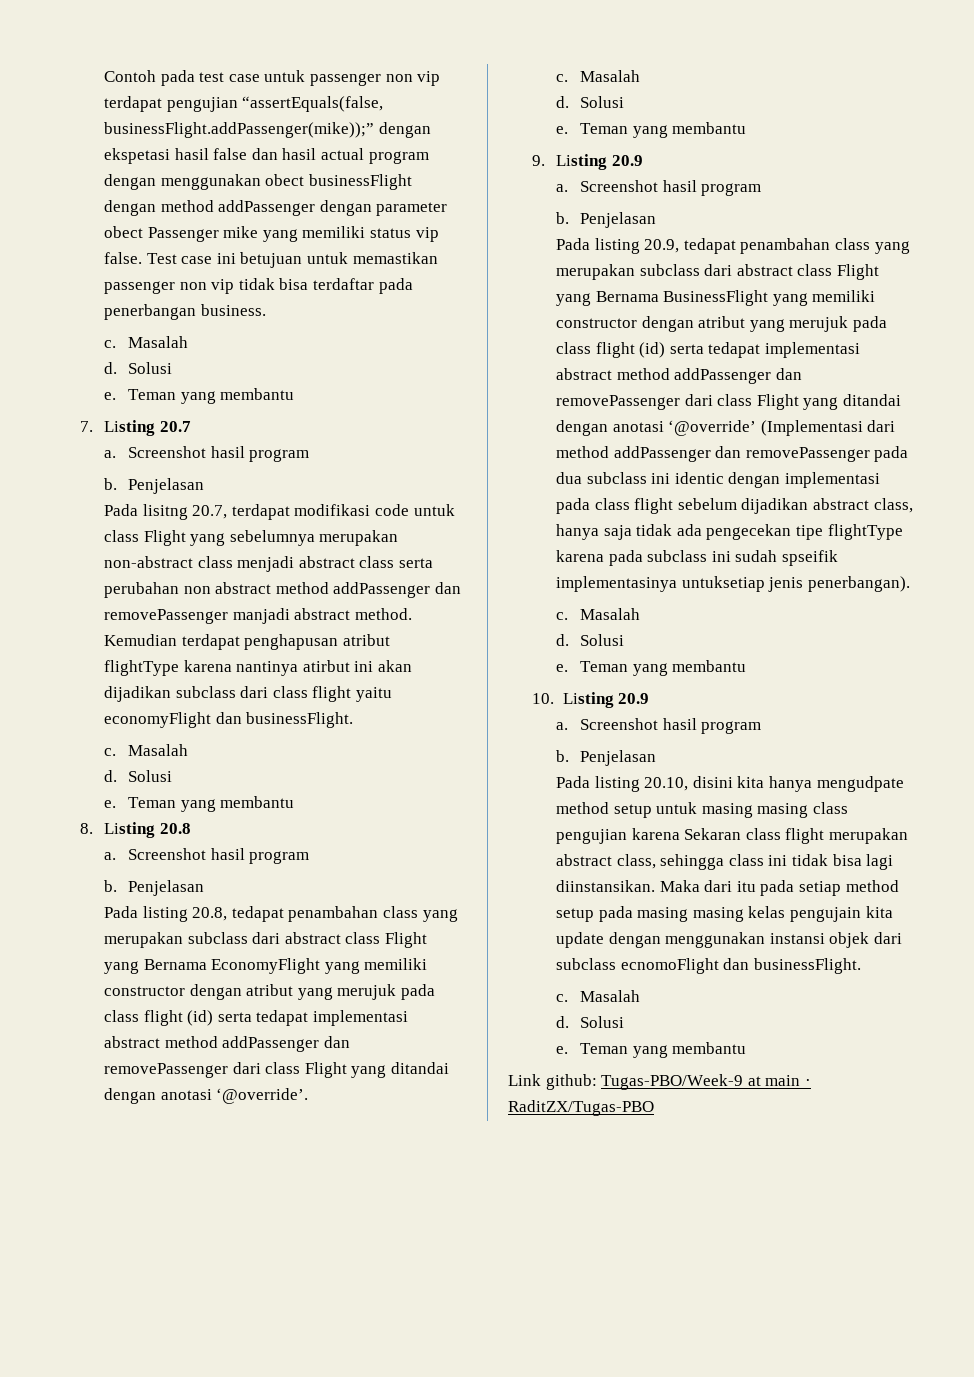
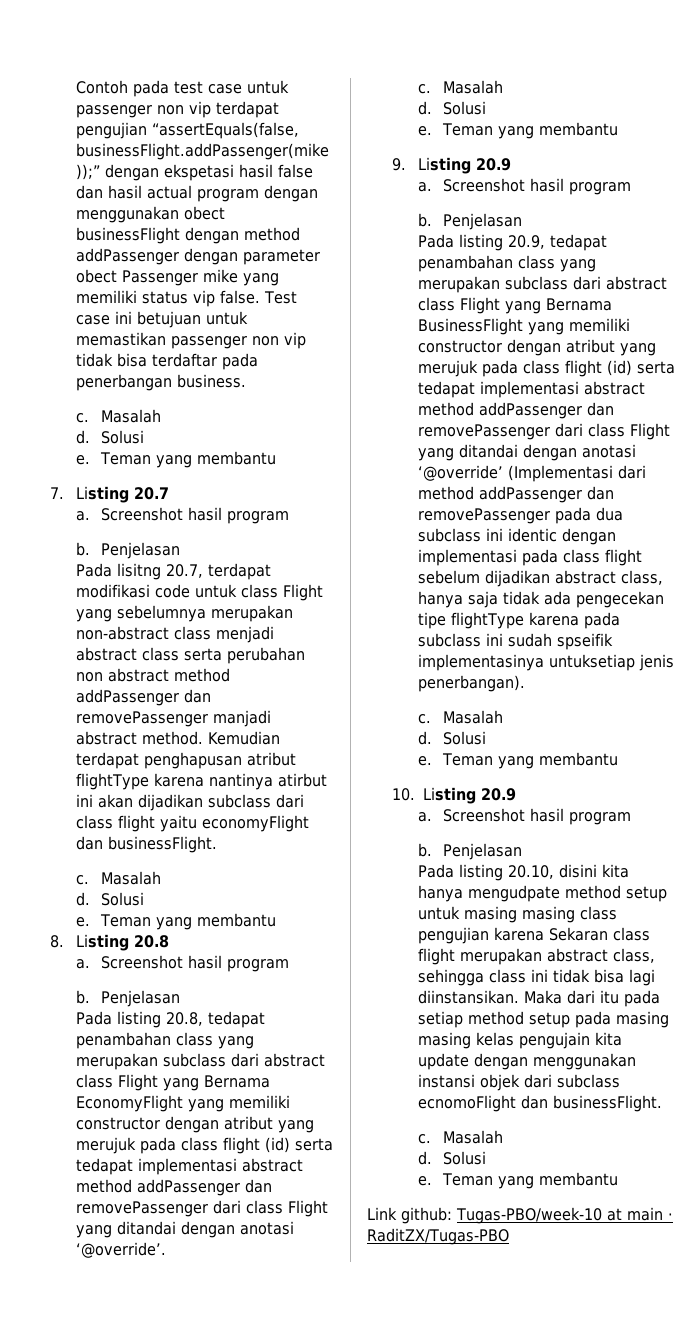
[601,1074,744,1090] Tugas-PBO/Week-9 -> [456,1207,602,1224] Tugas-PBO/week-10

